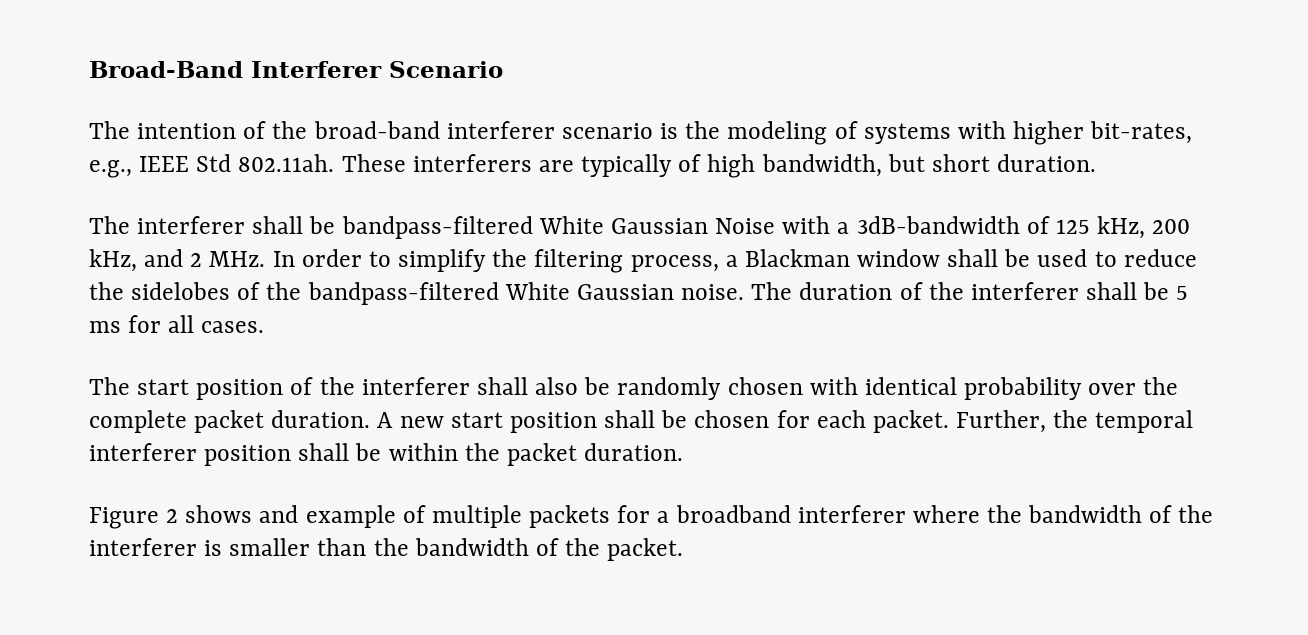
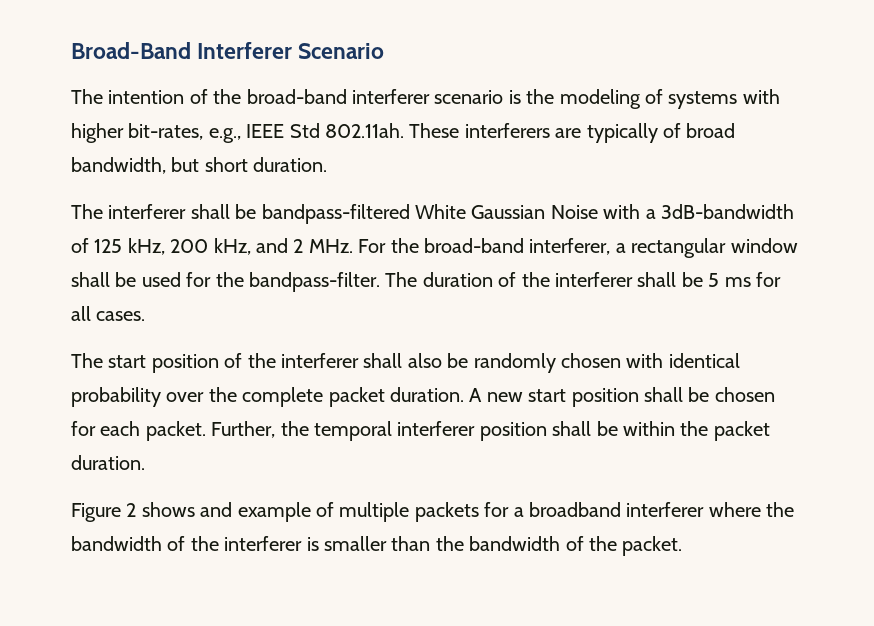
[707,154,756,178] high -> [686,123,736,138] broad
[272,249,1197,273] [89,282,745,305] In order to simplify the filtering process, a Blackman window shall be used to reduce the sidelobes of the bandpass-filtered White Gaussian noise. -> [358,238,798,258] [71,272,380,292] For the broad-band interferer, a rectangular window shall be used for the bandpass-filter.

